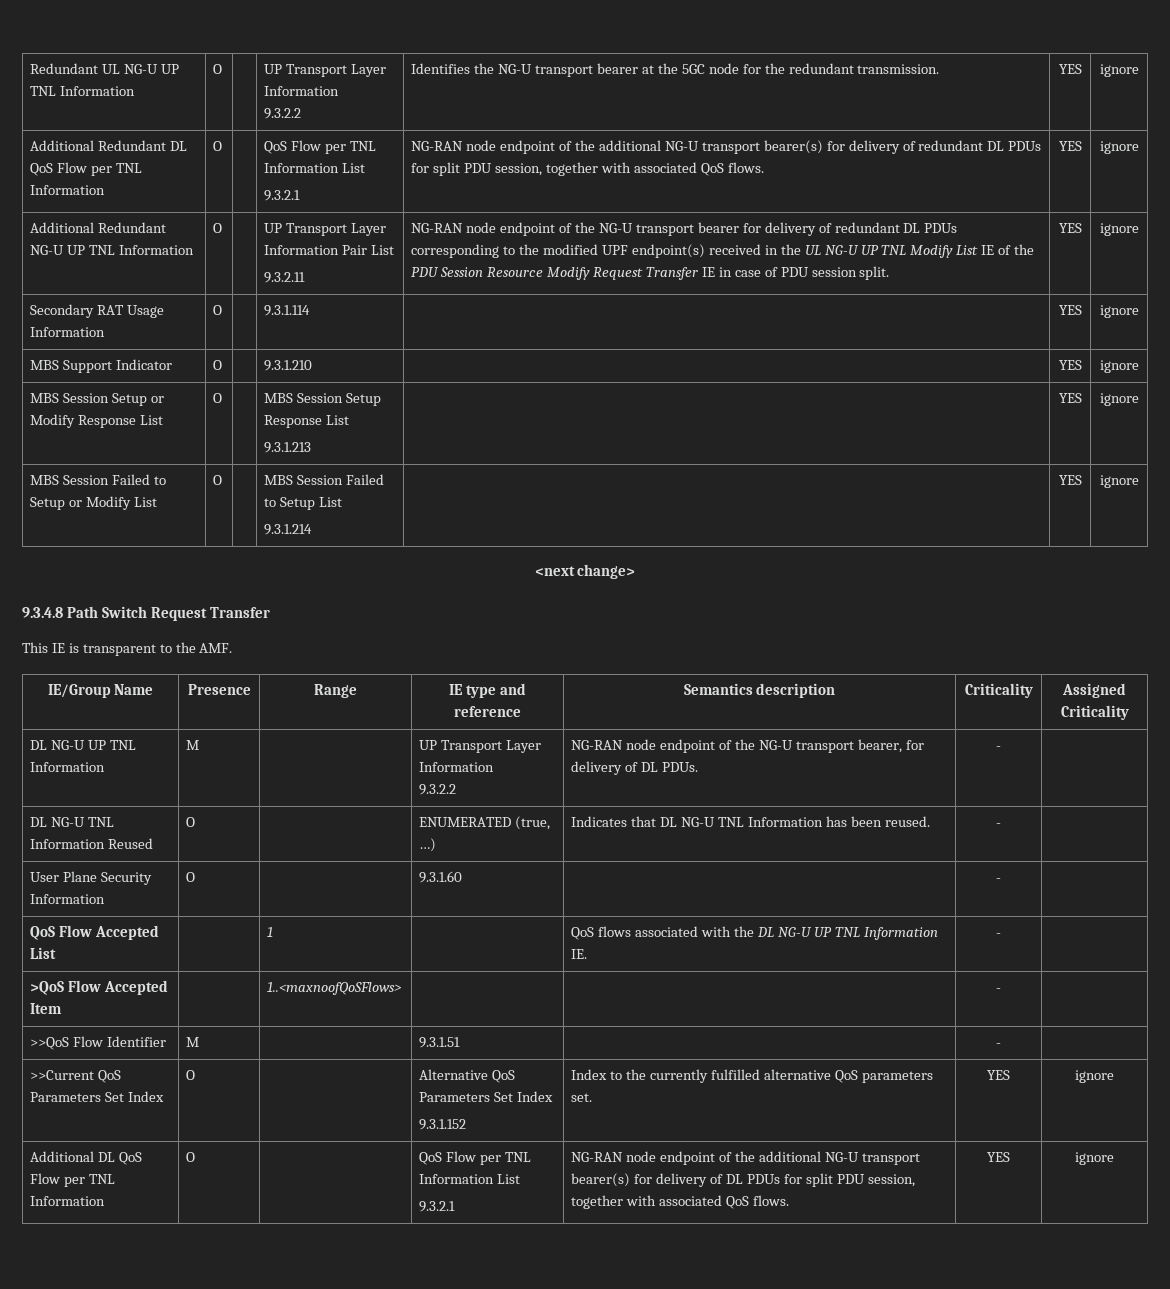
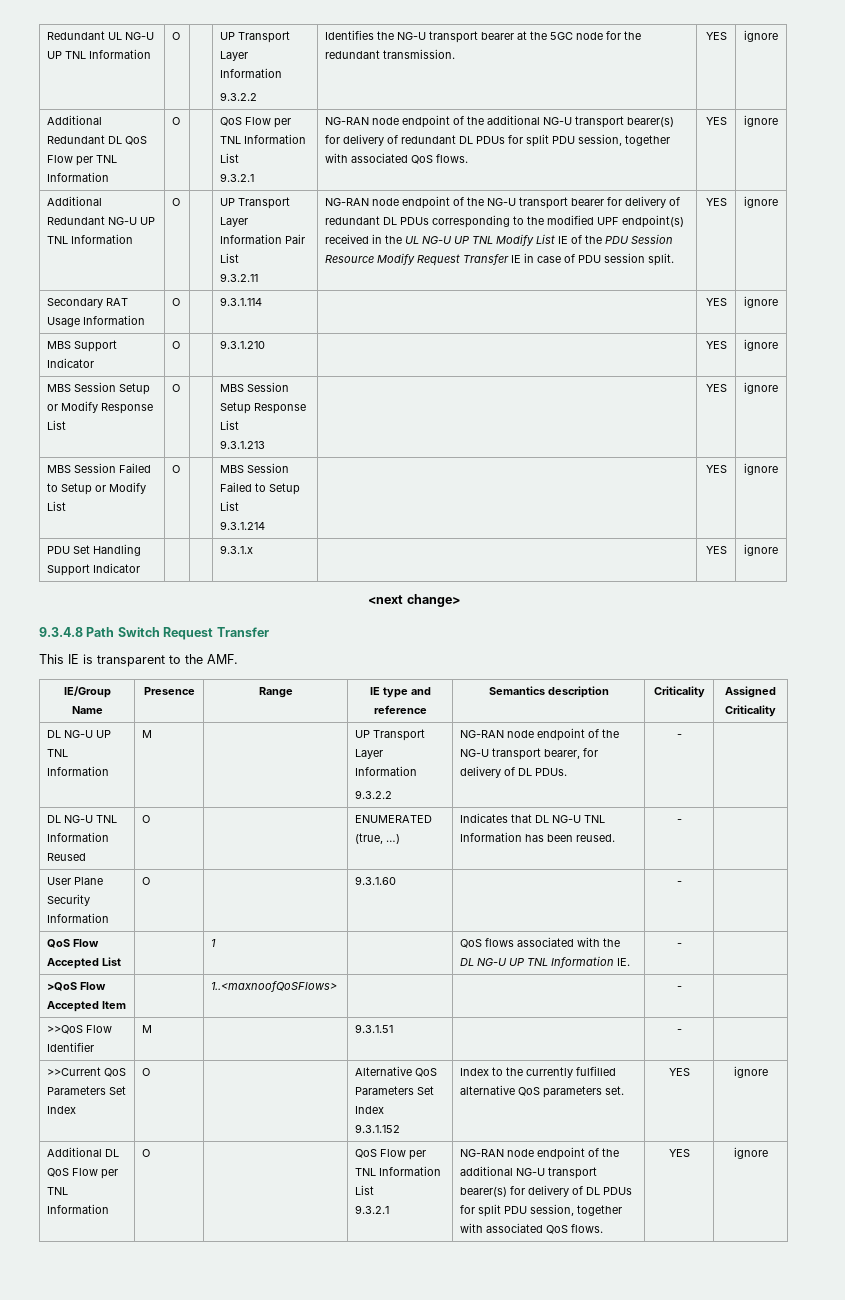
(1139, 481) none -> [47,544,142,556] [47,563,141,576] [220,545,254,554] [705,546,727,554] [744,544,778,556] // PDU Set Handling Support Indicator | | | 9.3.1.x | | YES | ignore

